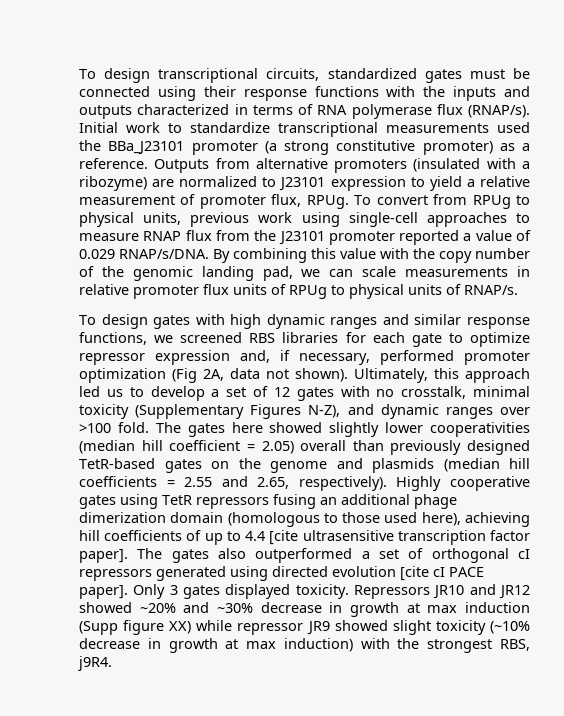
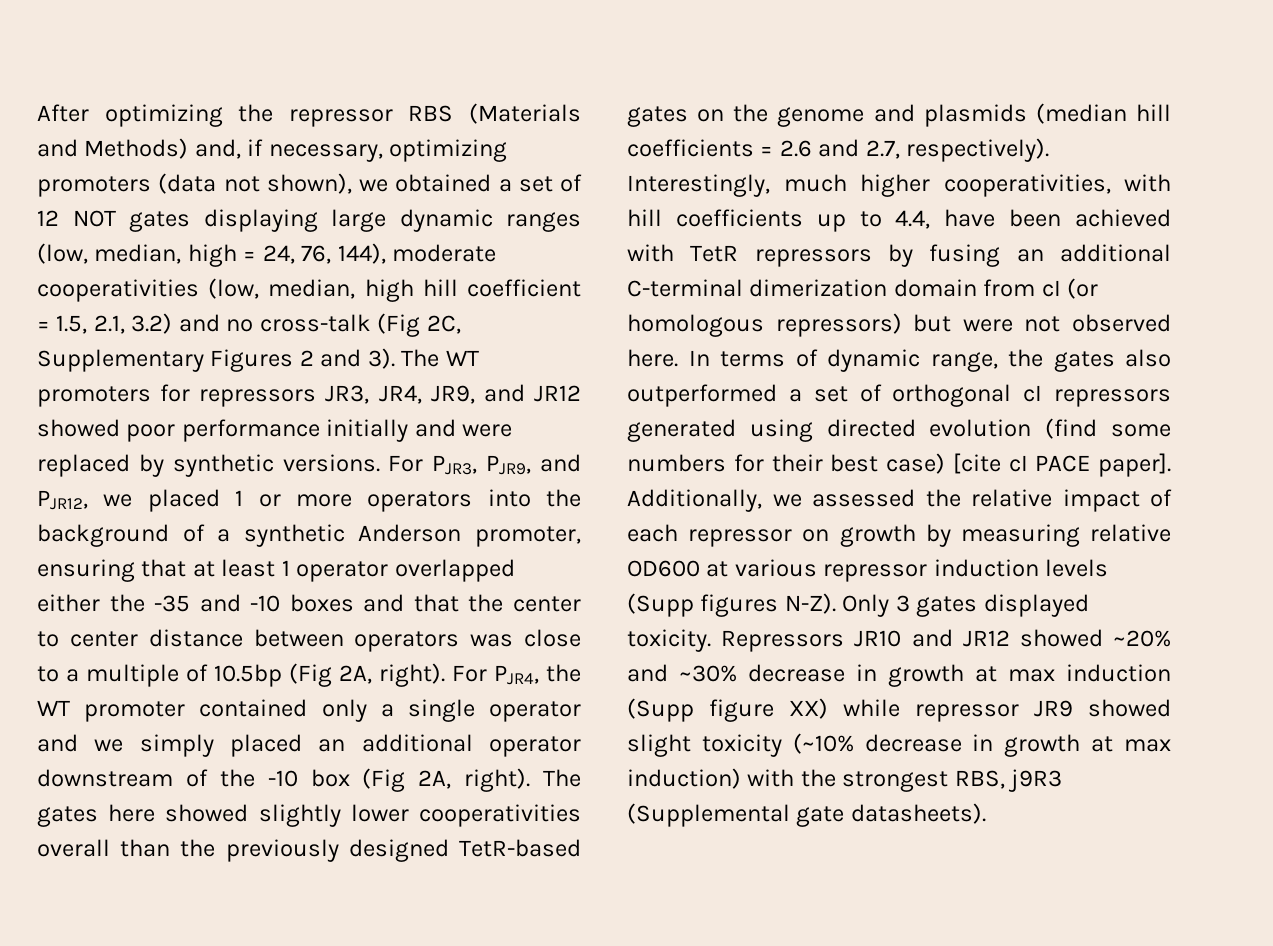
[79,68,530,83] [79,86,530,101] [79,104,530,119] [79,122,530,137] [79,140,530,155] [79,158,530,173] [79,176,530,191] [79,194,531,209] [79,212,530,227] [79,230,532,245] [79,248,530,263] [79,266,530,281] [79,284,518,299] [79,314,530,329] [79,332,530,347] [79,350,530,365] [79,368,530,383] [79,386,530,401] [79,404,531,419] [79,422,149,433] To design transcriptional circuits, standardized gates must be connected using their response functions with the inputs and outputs characterized in terms of RNA polymerase flux (RNAP/s). Initial work to standardize transcriptional measurements used the BBa_J23101 promoter (a strong constitutive promoter) as a reference. Outputs from alternative promoters (insulated with a ribozyme) are normalized to J23101 expression to yield a relative measurement of promoter flux, RPUg. To convert from RPUg to physical units, previous work using single-cell approaches to measure RNAP flux from the J23101 promoter reported a value of 0.029 RNAP/s/DNA. By combining this value with the copy number of the genomic landing pad, we can scale measurements in relative promoter flux units of RPUg to physical units of RNAP/s. // To design gates with high dynamic ranges and similar response functions, we screened RBS libraries for each gate to optimize repressor expression and, if necessary, performed promoter optimization (Fig 2A, data not shown). Ultimately, this approach led us to develop a set of 12 gates with no crosstalk, minimal toxicity (Supplementary Figures N-Z), and dynamic ranges over >100 fold. -> [37,103,581,127] [37,138,508,162] [37,173,582,197] [37,209,581,232] [37,243,497,267] [37,278,581,302] [37,313,461,337] [37,348,479,372] [37,384,582,407] [37,419,513,442] [37,454,581,477] [37,489,581,512] [37,524,581,547] [37,559,515,582] [37,594,581,612] [37,629,581,652] [37,663,581,687] [37,699,582,722] [37,734,581,757] [37,768,531,792] After optimizing the repressor RBS (Materials and Methods) and, if necessary, optimizing promoters (data not shown), we obtained a set of 12 NOT gates displaying large dynamic ranges (low, median, high = 24, 76, 144), moderate cooperativities (low, median, high hill coefficient = 1.5, 2.1, 3.2) and no cross-talk (Fig 2C, Supplementary Figures 2 and 3). The WT promoters for repressors JR3, JR4, JR9, and JR12 showed poor performance initially and were replaced by synthetic versions. For PJR3, PJR9, and PJR12, we placed 1 or more operators into the background of a synthetic Anderson promoter, ensuring that at least 1 operator overlapped either the -35 and -10 boxes and that the center to center distance between operators was close to a multiple of 10.5bp (Fig 2A, right). For PJR4, the WT promoter contained only a single operator and we simply placed an additional operator downstream of the -10 box (Fig 2A, right).
[79,440,294,454] (median hill coefficient = 2.05) -> (581, 815) none
(384, 445) none -> [180,839,216,857] the
[184,476,530,491] [79,494,158,509] 2.55 and 2.65, respectively). Highly cooperative gates using -> [779,138,1050,162] [627,174,1171,197] [627,209,1171,232] [627,244,674,262] 2.6 and 2.7, respectively). Interestingly, much higher cooperativities, with hill coefficients up to 4.4, have been achieved with
(269, 503) none -> [888,244,913,267] by
[414,494,457,509] phage -> [627,279,743,297] C-terminal
[227,512,530,527] [79,530,530,545] [79,548,163,563] (homologous to those used here), achieving hill coefficients of up to 4.4 [cite ultrasensitive transcription factor paper]. The -> [983,278,1099,299] [627,313,1171,337] [627,349,1043,372] from cI (or homologous repressors) but were not observed here. In terms of dynamic range, the
[400,566,484,581] [79,585,128,599] [cite cI PACE paper]. -> [1045,418,1171,439] [627,453,1171,477] [627,489,1172,512] [627,524,1171,547] [627,559,1109,582] [627,593,836,617] (find some numbers for their best case) [cite cI PACE paper]. Additionally, we assessed the relative impact of each repressor on growth by measuring relative OD600 at various repressor induction levels (Supp figures N-Z).
[78,656,112,671] j9R4. -> [1008,769,1063,792] [627,803,986,827] j9R3 (Supplemental gate datasheets).

